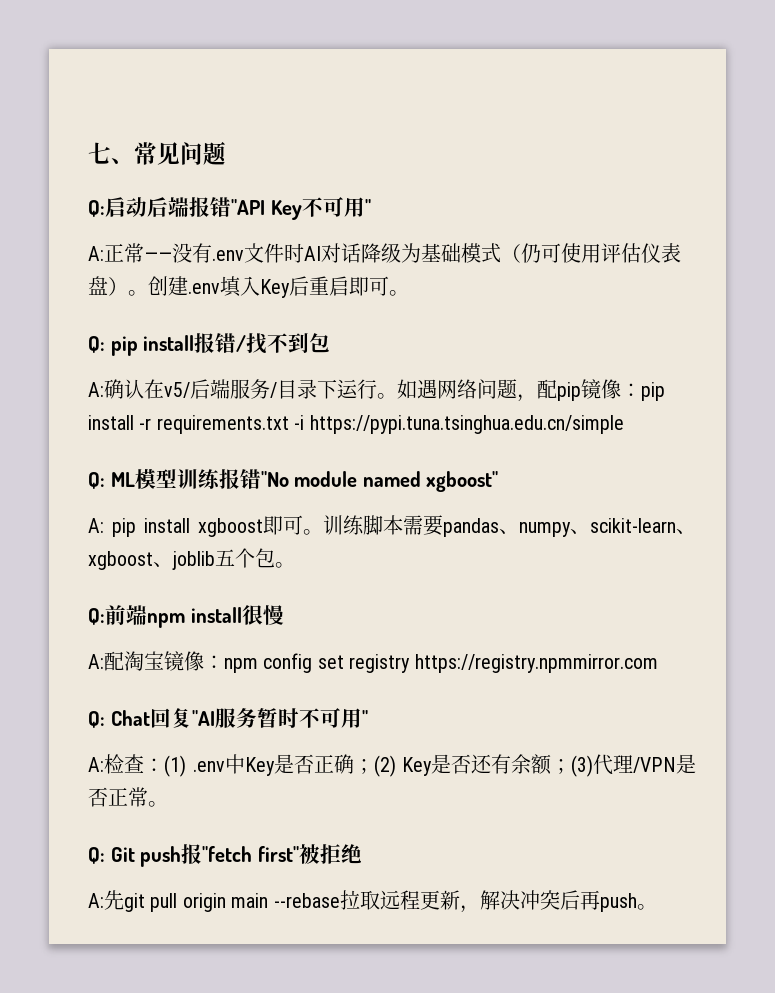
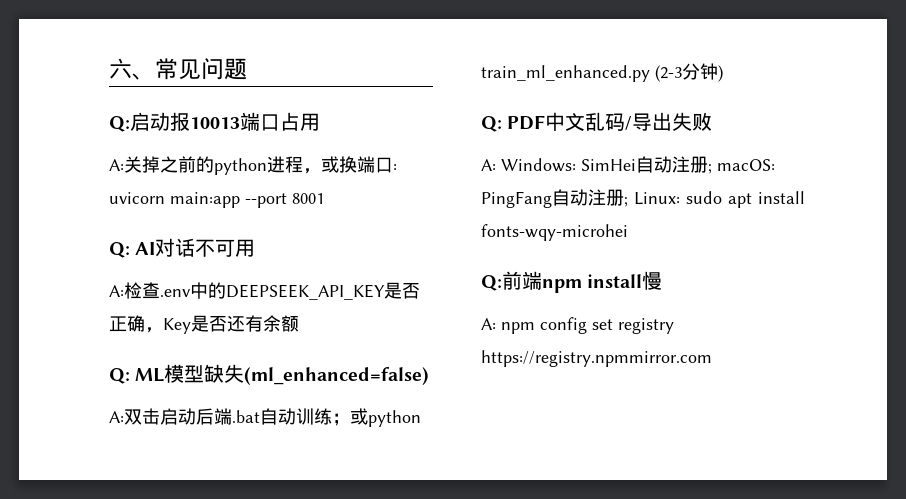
[88,142,111,164] 七 -> [109,58,132,79] 六
[147,197,371,220] [88,243,681,263] [88,276,409,298] [88,333,331,356] [88,379,665,402] [88,415,624,434] [88,469,499,492] [88,515,696,537] [88,548,295,570] [88,605,284,628] [88,651,658,673] [88,708,368,728] [88,754,275,777] 后端报错"API Key不可用" // A:正常——没有.env文件时AI对话降级为基础模式（仍可使用评估仪表盘）。创建.env填入Key后重启即可。 // Q: pip install报错/找不到包 // A:确认在v5/后端服务/目录下运行。如遇网络问题，配pip镜像：pip install -r requirements.txt -i https://pypi.tuna.tsinghua.edu.cn/simple // Q: ML模型训练报错"No module named xgboost" // A: pip install xgboost即可。训练脚本需要pandas、numpy、scikit-learn、xgboost、joblib五个包。 // Q:前端npm install很慢 // A:配淘宝镜像：npm config set registry https://registry.npmmirror.com // Q: Chat回复"AI服务暂时不可用" // A:检查：(1) .env中Key -> [170,112,320,131] [109,156,397,175] [109,192,324,208] [109,238,256,258] [109,282,385,300] 报10013端口占用 // A:关掉之前的python进程，或换端口: uvicorn main:app --port 8001 // Q: AI对话不可用 // A:检查.env中的DEEPSEEK_API_KEY
[353,755,396,777] ；(2) -> [145,327,163,333] ，
[551,754,696,777] [88,787,168,807] [88,844,362,867] [88,890,657,913] ；(3)代理/VPN是否正常。 // Q: Git push报"fetch first"被拒绝 // A:先git pull origin main --rebase拉取远程更新，解决冲突后再push。 -> [109,364,430,385] [109,408,421,427] [481,63,723,82] [481,112,713,132] [481,156,775,174] [481,189,805,208] [481,224,628,241] [481,271,663,293] [481,317,674,334] [481,350,712,367] // Q: ML模型缺失(ml_enhanced=false) // A:双击启动后端.bat自动训练；或python train_ml_enhanced.py (2-3分钟) // Q: PDF中文乱码/导出失败 // A: Windows: SimHei自动注册; macOS: PingFang自动注册; Linux: sudo apt install fonts-wqy-microhei // Q:前端npm install慢 // A: npm config set registry https://registry.npmmirror.com

